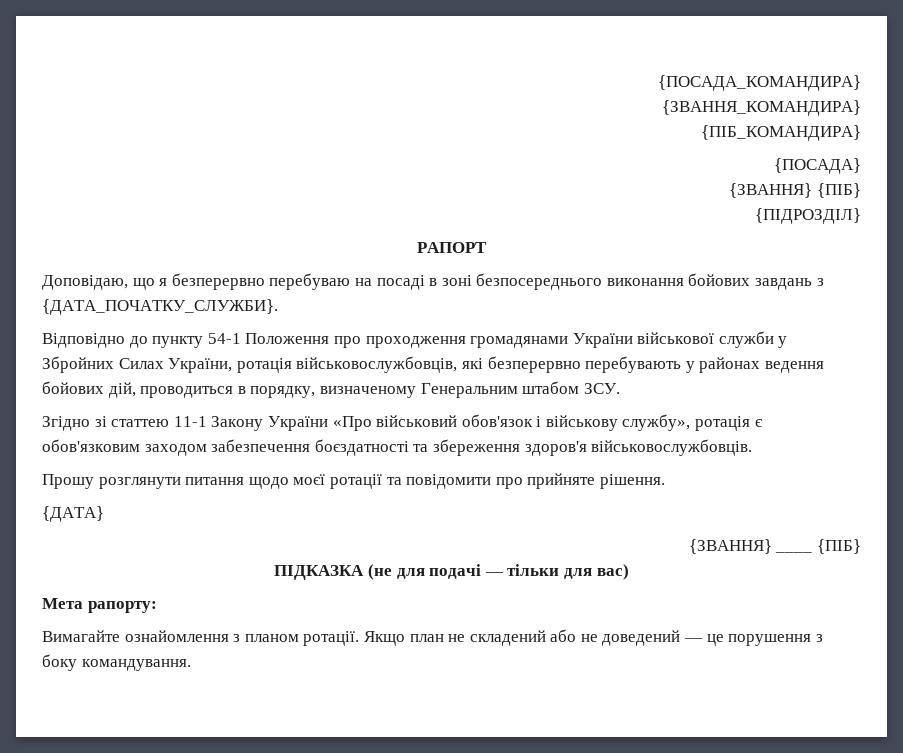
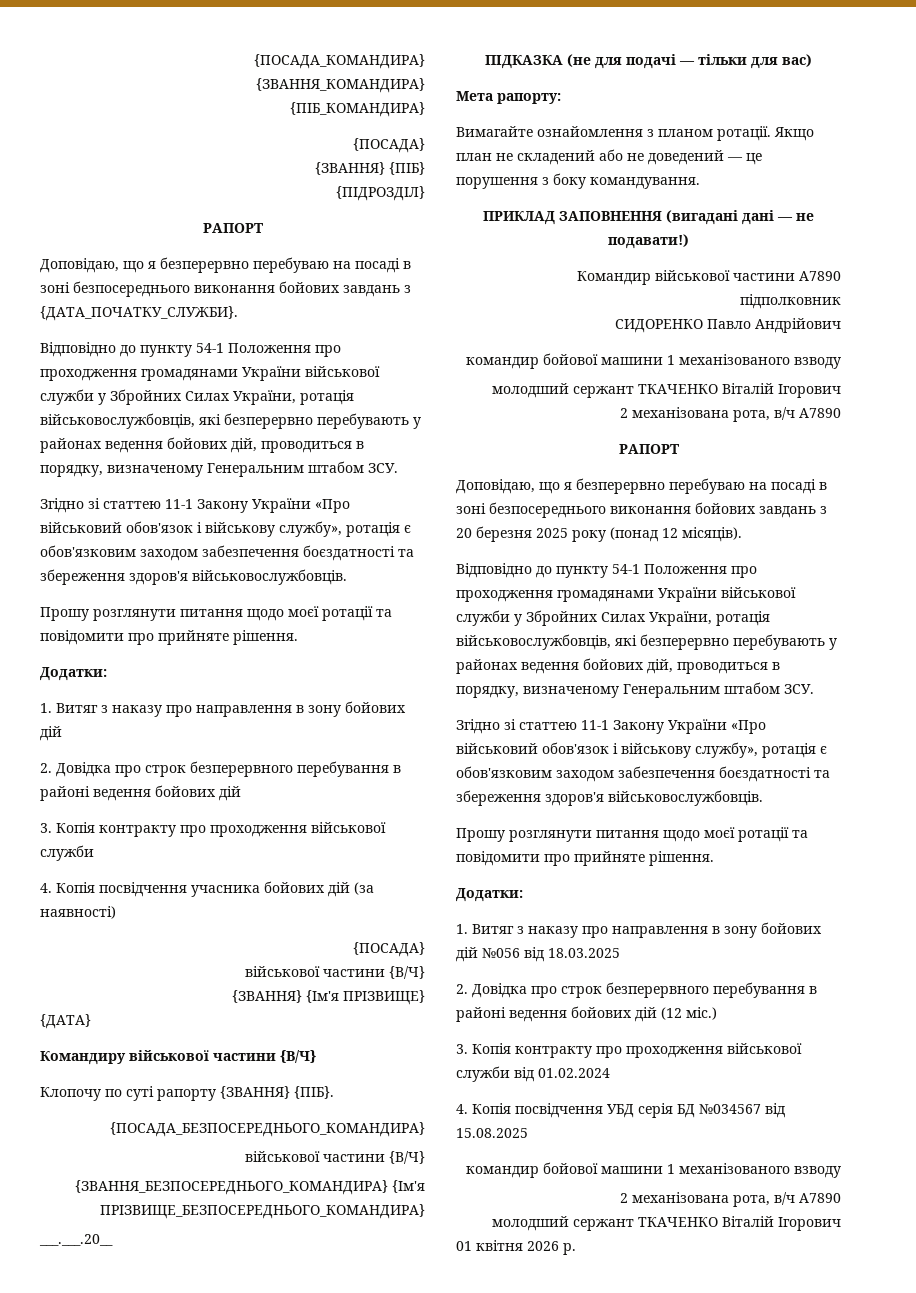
[42,506,104,522] [688,539,861,554] {ДАТА} // {ЗВАННЯ} ____ {ПІБ} -> [40,667,107,681] [40,701,406,717] [40,726,62,741] [40,761,401,777] [40,785,241,801] [40,822,386,837] [40,845,94,861] [40,881,374,897] [40,906,116,919] [353,942,425,957] [245,966,425,979] [232,990,425,1005] [40,1014,91,1029] [40,1050,316,1065] [40,1086,334,1101] [110,1122,425,1137] [245,1151,425,1164] [75,1180,425,1195] [100,1204,425,1219] [39,1234,113,1246] Додатки: // 1. Витяг з наказу про направлення в зону бойових дій // 2. Довідка про строк безперервного перебування в районі ведення бойових дій // 3. Копія контракту про проходження військової служби // 4. Копія посвідчення учасника бойових дій (за наявності) // {ПОСАДА} // військової частини {В/Ч} // {ЗВАННЯ} {Ім'я ПРІЗВИЩЕ} // {ДАТА} // Командиру військової частини {В/Ч} // Клопочу по суті рапорту {ЗВАННЯ} {ПІБ}. // {ПОСАДА_БЕЗПОСЕРЕДНЬОГО_КОМАНДИРА} // військової частини {В/Ч} // {ЗВАННЯ_БЕЗПОСЕРЕДНЬОГО_КОМАНДИРА} {Ім'я ПРІЗВИЩЕ_БЕЗПОСЕРЕДНЬОГО_КОМАНДИРА} // ___.___.20__
(191, 665) none -> [483,210,814,225] [608,234,689,249] [577,270,841,285] [740,294,841,309] [615,318,841,333] [466,353,841,369] [492,383,841,398] [620,407,841,422] [618,444,679,454] [456,478,827,494] [456,502,827,518] [456,526,742,542] [456,563,757,578] [456,587,796,602] [456,610,770,626] [456,634,837,650] [456,658,780,674] [456,682,814,698] [456,719,766,734] [456,742,827,758] [456,766,830,782] [456,790,763,806] [456,827,808,842] [456,851,714,866] [456,888,523,902] [456,922,822,938] [456,947,620,962] [456,982,817,998] [456,1006,717,1022] [456,1043,802,1058] [456,1066,610,1082] [456,1103,785,1118] [456,1128,528,1138] [466,1162,841,1178] [620,1192,841,1207] [492,1216,841,1231] [456,1240,576,1255] // ПРИКЛАД ЗАПОВНЕННЯ (вигадані дані — не подавати!) // Командир військової частини А7890 // підполковник // СИДОРЕНКО Павло Андрійович // командир бойової машини 1 механізованого взводу // молодший сержант ТКАЧЕНКО Віталій Ігорович // 2 механізована рота, в/ч А7890 // РАПОРТ // Доповідаю, що я безперервно перебуваю на посаді в зоні безпосереднього виконання бойових завдань з 20 березня 2025 року (понад 12 місяців). // Відповідно до пункту 54-1 Положення про проходження громадянами України військової служби у Збройних Силах України, ротація військовослужбовців, які безперервно перебувають у районах ведення бойових дій, проводиться в порядку, визначеному Генеральним штабом ЗСУ. // Згідно зі статтею 11-1 Закону України «Про військовий обов'язок і військову службу», ротація є обов'язковим заходом забезпечення боєздатності та збереження здоров'я військовослужбовців. // Прошу розглянути питання щодо моєї ротації та повідомити про прийняте рішення. // Додатки: // 1. Витяг з наказу про направлення в зону бойових дій №056 від 18.03.2025 // 2. Довідка про строк безперервного перебування в районі ведення бойових дій (12 міс.) // 3. Копія контракту про проходження військової служби від 01.02.2024 // 4. Копія посвідчення УБД серія БД №034567 від 15.08.2025 // командир бойової машини 1 механізованого взводу // 2 механізована рота, в/ч А7890 // молодший сержант ТКАЧЕНКО Віталій Ігорович // 01 квітня 2026 р.

